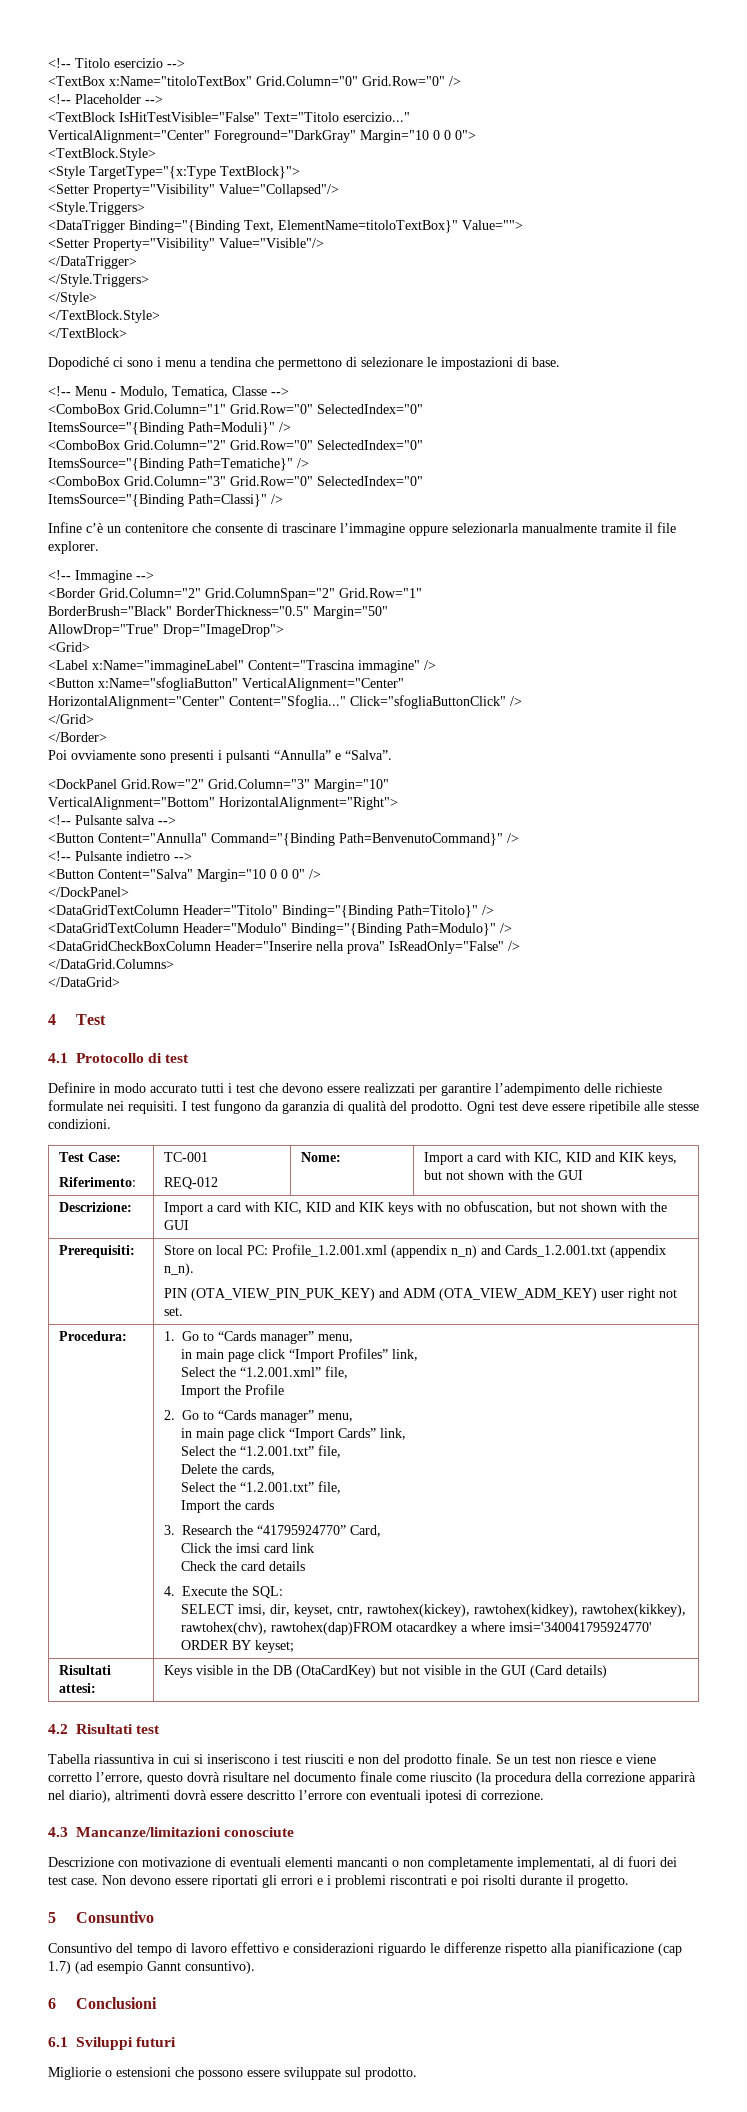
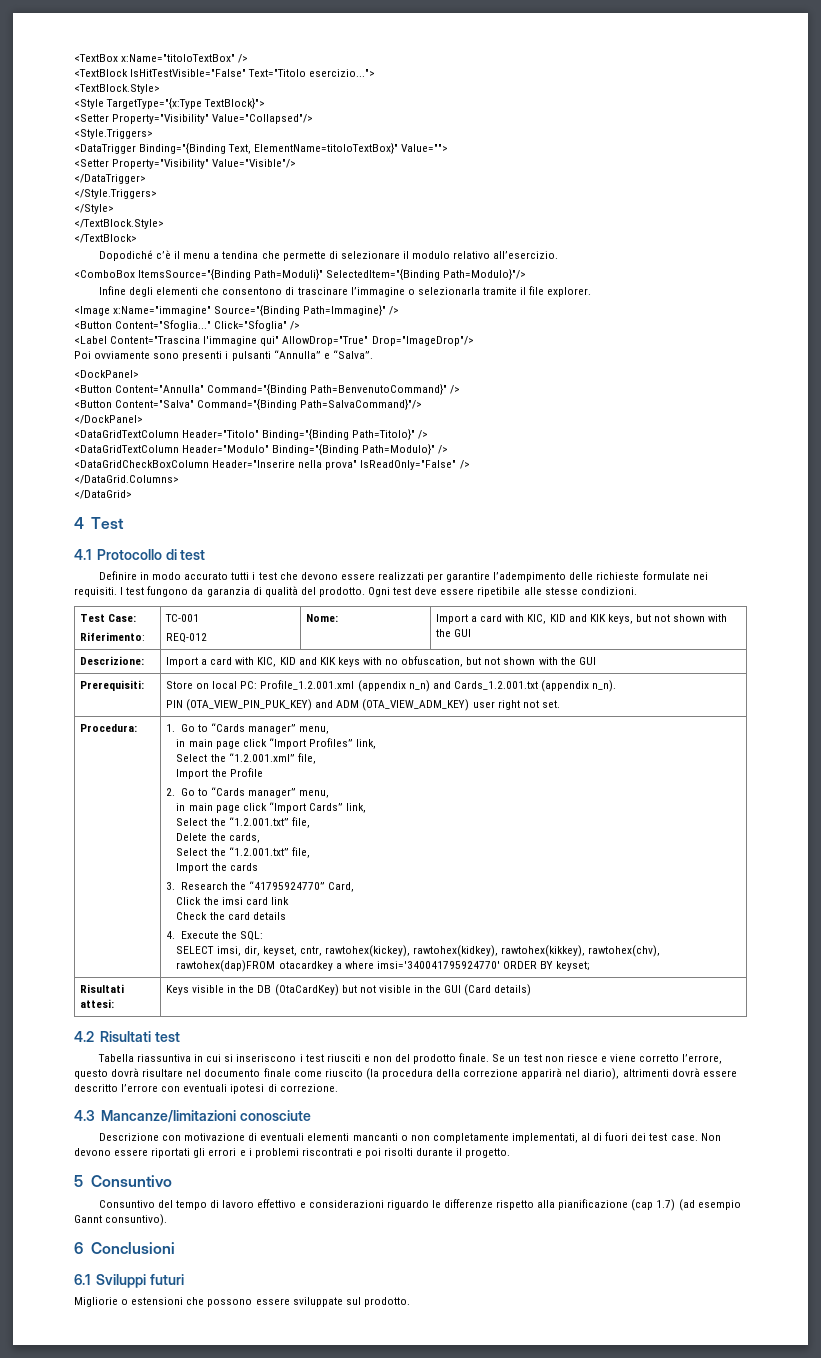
[48,58,185,68] [48,76,461,86] [48,94,163,104] [48,112,410,122] [48,130,476,143] <!-- Titolo esercizio --> // <TextBox x:Name="titoloTextBox" Grid.Column="0" Grid.Row="0" /> // <!-- Placeholder --> // <TextBlock IsHitTestVisible="False" Text="Titolo esercizio..." // VerticalAlignment="Center" Foreground="DarkGray" Margin="10 0 0 0"> -> [74,54,249,63] [74,69,376,77] <TextBox x:Name="titoloTextBox" /> // <TextBlock IsHitTestVisible="False" Text="Titolo esercizio...">
[113,357,161,367] ci sono i -> [155,250,181,259] c’è il
[278,358,342,370] permettono -> [282,251,326,261] permette
[427,357,560,370] [48,386,289,398] [48,404,423,414] [48,422,291,435] [48,440,423,450] [48,458,309,471] [48,476,423,486] [48,494,283,507] [48,522,676,536] [48,541,99,554] [48,570,154,583] [48,588,422,601] [48,606,388,619] [48,624,284,637] [48,642,90,652] [48,660,436,673] [48,677,404,691] [48,695,522,709] [48,714,94,724] [48,732,107,742] le impostazioni di base. // <!-- Menu - Modulo, Tematica, Classe --> // <ComboBox Grid.Column="1" Grid.Row="0" SelectedIndex="0" // ItemsSource="{Binding Path=Moduli}" /> // <ComboBox Grid.Column="2" Grid.Row="0" SelectedIndex="0" // ItemsSource="{Binding Path=Tematiche}" /> // <ComboBox Grid.Column="3" Grid.Row="0" SelectedIndex="0" // ItemsSource="{Binding Path=Classi}" /> // Infine c’è un contenitore che consente di trascinare l’immagine oppure selezionarla manualmente tramite il file explorer. // <!-- Immagine --> // <Border Grid.Column="2" Grid.ColumnSpan="2" Grid.Row="1" // BorderBrush="Black" BorderThickness="0.5" Margin="50" // AllowDrop="True" Drop="ImageDrop"> // <Grid> // <Label x:Name="immagineLabel" Content="Trascina immagine" /> // <Button x:Name="sfogliaButton" VerticalAlignment="Center" // HorizontalAlignment="Center" Content="Sfoglia..." Click="sfogliaButtonClick" /> // </Grid> // </Border> -> [402,251,559,259] [74,269,527,280] [98,286,592,297] [74,305,400,316] [74,320,301,331] [74,336,474,346] il modulo relativo all’esercizio. // <ComboBox ItemsSource="{Binding Path=Moduli}" SelectedItem="{Binding Path=Modulo}"/> // Infine degli elementi che consentono di trascinare l’immagine o selezionarla tramite il file explorer. // <Image x:Name="immagine" Source="{Binding Path=Immagine}" /> // <Button Content="Sfoglia..." Click="Sfoglia" /> // <Label Content="Trascina l'immagine qui" AllowDrop="True" Drop="ImageDrop"/>
[48,779,389,792] [48,797,398,810] [48,815,176,825] <DockPanel Grid.Row="2" Grid.Column="3" Margin="10" // VerticalAlignment="Bottom" HorizontalAlignment="Right"> // <!-- Pulsante salva --> -> [74,370,139,378] <DockPanel>
[48,851,192,861] [48,869,321,882] <!-- Pulsante indietro --> // <Button Content="Salva" Margin="10 0 0 0" /> -> [74,399,423,410] <Button Content="Salva" Command="{Binding Path=SalvaCommand}"/>

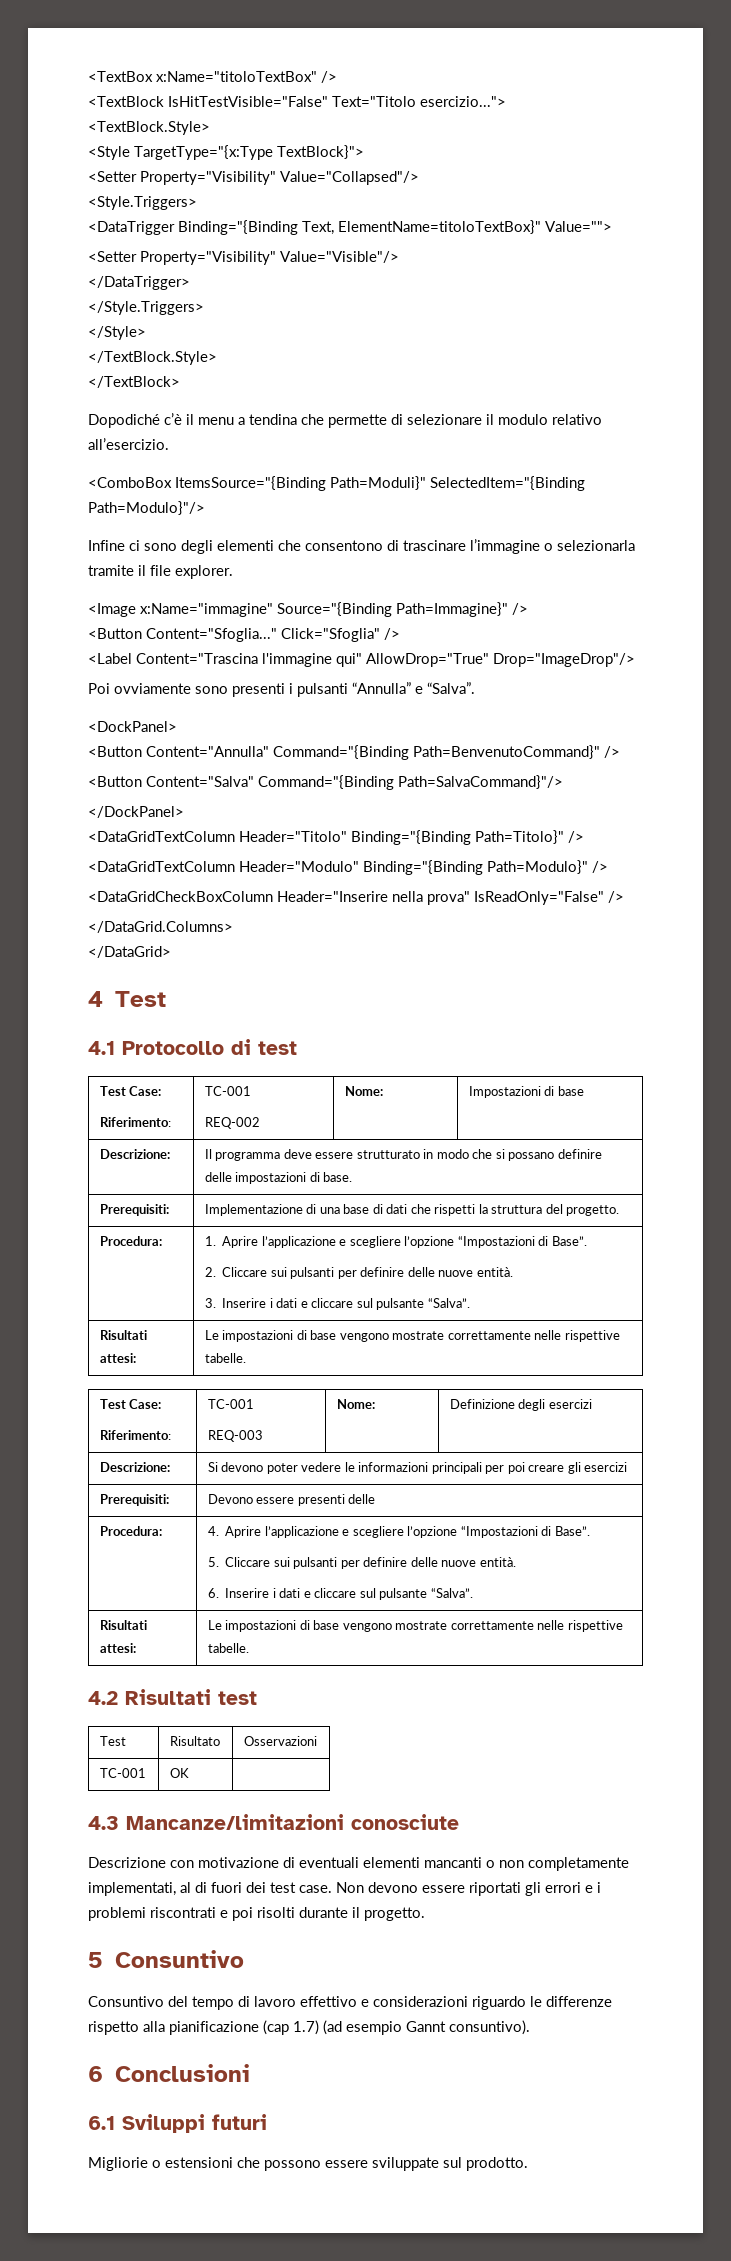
(126, 290) none -> [129,540,177,551] ci sono
[98,571,708,582] [74,586,637,597] [79,614,137,622] [79,632,145,641] [164,614,199,622] [165,633,207,643] [305,614,338,622] [435,614,728,624] [435,629,472,637] [79,656,144,665] [165,656,596,667] [79,680,144,691] [165,680,617,692] [165,699,560,711] [79,724,137,732] [165,723,330,734] [176,738,377,749] [176,753,316,764] [176,768,263,779] [165,787,330,798] [176,802,367,813] [176,817,310,828] [176,833,260,843] [176,847,310,858] [176,863,258,873] [165,881,355,892] [176,897,289,905] [176,912,286,920] [165,931,263,941] [176,945,661,957] [176,960,591,972] [79,984,124,993] [79,999,114,1008] [165,984,532,996] [74,1031,180,1042] [97,1053,723,1064] [74,1068,737,1080] [74,1084,338,1094] // Definire in modo accurato tutti i test che devono essere realizzati per garantire l’adempimento delle richieste formulate nei requisiti. I test fungono da garanzia di qualità del prodotto. Ogni test deve essere ripetibile alle stesse condizioni. // Test Case: // Riferimento: | TC-001 // REQ-012 | Nome: | Import a card with KIC, KID and KIK keys, but not shown with the GUI // Descrizione: | Import a card with KIC, KID and KIK keys with no obfuscation, but not shown with the GUI // Prerequisiti: | Store on local PC: Profile_1.2.001.xml (appendix n_n) and Cards_1.2.001.txt (appendix n_n). // PIN (OTA_VIEW_PIN_PUK_KEY) and ADM (OTA_VIEW_ADM_KEY) user right not set. // Procedura: | 1. Go to “Cards manager” menu, // in main page click “Import Profiles” link, // Select the “1.2.001.xml” file, // Import the Profile // 2. Go to “Cards manager” menu, // in main page click “Import Cards” link, // Select the “1.2.001.txt” file, // Delete the cards, // Select the “1.2.001.txt” file, // Import the cards // 3. Research the “41795924770” Card, // Click the imsi card link // Check the card details // 4. Execute the SQL: // SELECT imsi, dir, keyset, cntr, rawtohex(kickey), rawtohex(kidkey), rawtohex(kikkey), rawtohex(chv), rawtohex(dap)FROM otacardkey a where imsi='340041795924770' ORDER BY keyset; // Risultati attesi: | Keys visible in the DB (OtaCardKey) but not visible in the GUI (Card details) // 4.2 Risultati test // Tabella riassuntiva in cui si inseriscono i test riusciti e non del prodotto finale. Se un test non riesce e viene corretto l’errore, questo dovrà risultare nel documento finale come riuscito (la procedura della correzione apparirà nel diario), altrimenti dovrà essere descritto l’errore con eventuali ipotesi di correzione. -> [99,1086,162,1096] [99,1117,171,1127] [204,1086,251,1096] [204,1117,260,1129] [344,1086,383,1096] [468,1086,584,1098] [99,1149,170,1159] [204,1149,602,1161] [204,1172,353,1184] [99,1204,169,1216] [204,1204,620,1216] [99,1236,162,1246] [204,1236,587,1248] [204,1267,513,1279] [204,1298,470,1310] [99,1330,147,1340] [99,1353,136,1363] [204,1330,620,1342] [204,1353,246,1363] [99,1399,162,1409] [99,1430,171,1440] [207,1399,254,1409] [207,1430,263,1442] [336,1399,375,1409] [449,1399,592,1411] [99,1462,170,1472] [207,1462,628,1474] [99,1494,169,1506] [207,1494,376,1506] [99,1526,162,1536] [207,1526,590,1538] [207,1557,516,1569] [207,1588,473,1600] [99,1620,147,1630] [99,1643,136,1653] [207,1620,623,1632] [207,1643,249,1653] [88,1689,258,1705] [99,1736,126,1746] [169,1736,220,1746] [243,1736,317,1746] [99,1768,146,1778] [169,1768,189,1778] // Test Case: // Riferimento: | TC-001 // REQ-002 | Nome: | Impostazioni di base // Descrizione: | Il programma deve essere strutturato in modo che si possano definire delle impostazioni di base. // Prerequisiti: | Implementazione di una base di dati che rispetti la struttura del progetto. // Procedura: | 1. Aprire l’applicazione e scegliere l’opzione “Impostazioni di Base”. // 2. Cliccare sui pulsanti per definire delle nuove entità. // 3. Inserire i dati e cliccare sul pulsante “Salva”. // Risultati attesi: | Le impostazioni di base vengono mostrate correttamente nelle rispettive tabelle. // Test Case: // Riferimento: | TC-001 // REQ-003 | Nome: | Definizione degli esercizi // Descrizione: | Si devono poter vedere le informazioni principali per poi creare gli esercizi // Prerequisiti: | Devono essere presenti delle // Procedura: | 4. Aprire l’applicazione e scegliere l’opzione “Impostazioni di Base”. // 5. Cliccare sui pulsanti per definire delle nuove entità. // 6. Inserire i dati e cliccare sul pulsante “Salva”. // Risultati attesi: | Le impostazioni di base vengono mostrate correttamente nelle rispettive tabelle. // 4.2 Risultati test // Test | Risultato | Osservazioni // TC-001 | OK |

